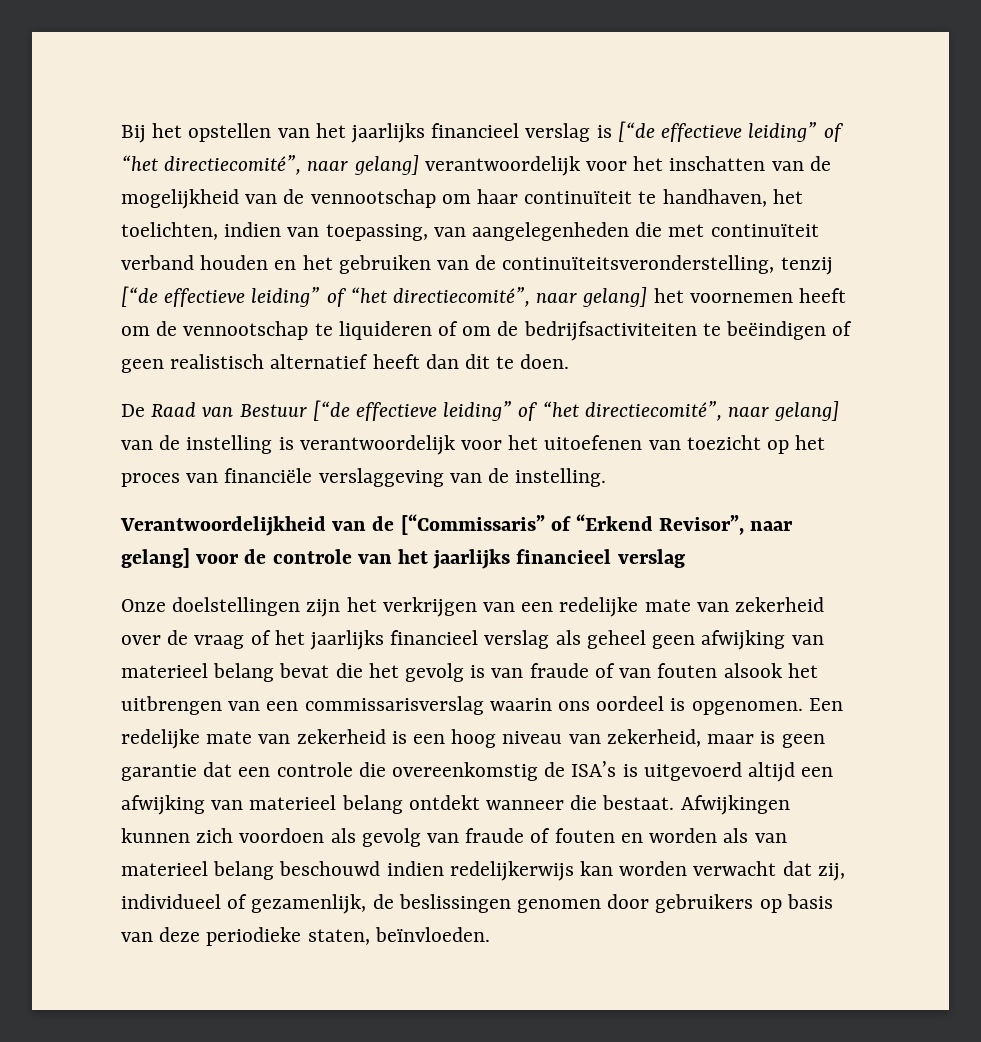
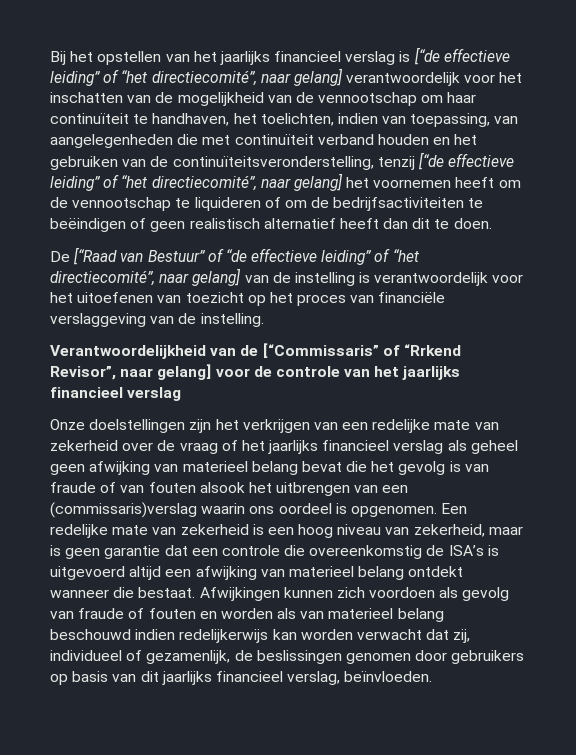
[151,400,350,421] Raad van Bestuur [“de -> [74,247,247,265] [“Raad van Bestuur” of “de
[576,514,654,531] “Erkend -> [403,344,461,356] “Rrkend
[304,696,484,715] commissarisverslag -> [50,502,197,518] (commissaris)verslag
[159,927,370,946] deze periodieke staten, -> [140,671,341,685] dit jaarlijks financieel verslag,

